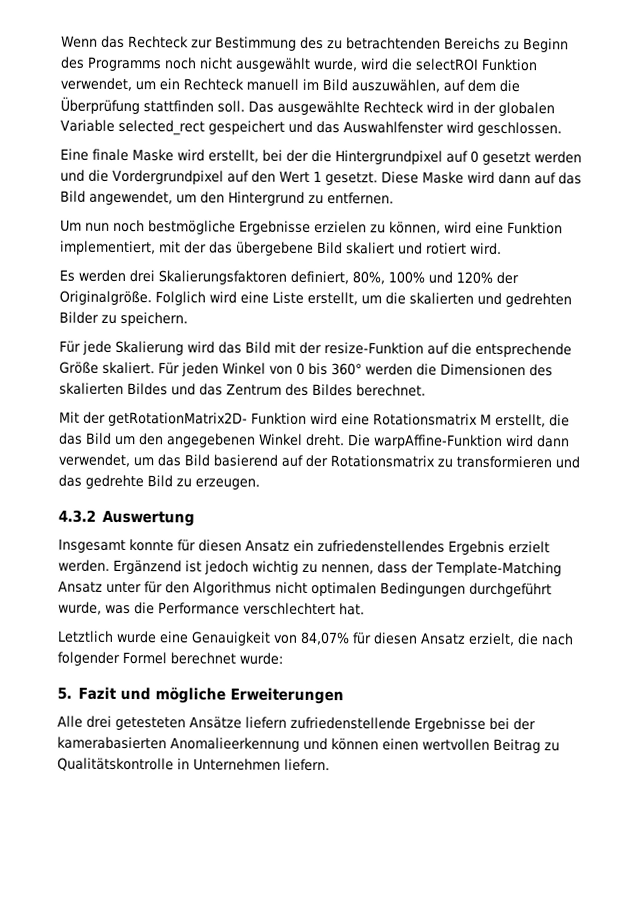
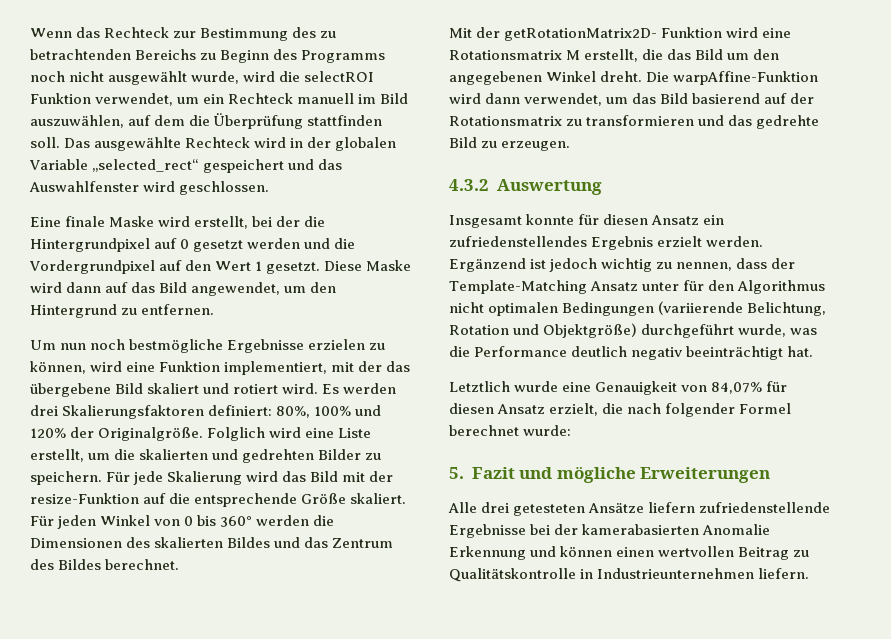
[117,119,205,136] selected_rect -> [92,159,200,172] „selected_rect“
(502, 248) // -> (319, 388) none
[290,270,349,285] definiert, -> [208,405,273,416] definiert:
(188, 319) // -> (102, 478) none
(466, 589) none -> [658,301,827,316] [449,323,638,338] (variierende Belichtung, Rotation und Objektgröße)
[243,602,336,616] verschlechtert -> [571,346,784,360] deutlich negativ beeinträchtigt
[170,737,300,752] Anomalieerkennung -> [702,524,771,535] [449,546,526,560] Anomalie Erkennung
[193,758,281,771] Unternehmen -> [597,568,755,579] Industrieunternehmen

